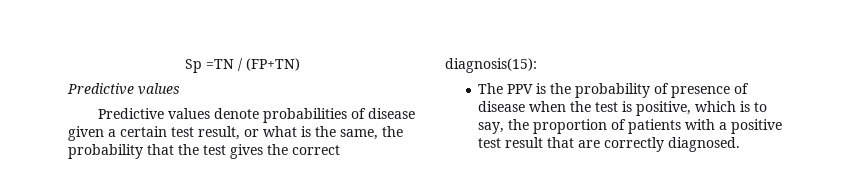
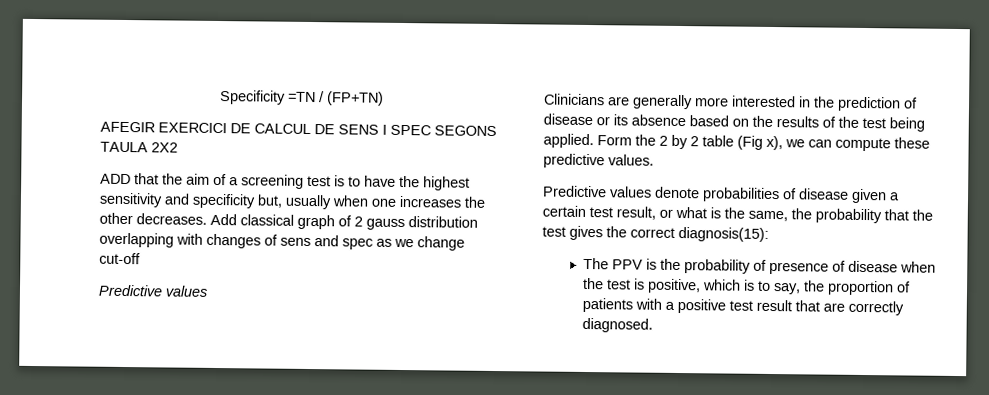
[184,59,202,73] Sp -> [219,90,286,105] Specificity
[67,83,180,95] Predictive values -> [100,121,497,137] [100,141,178,153] [100,173,470,191] [99,192,486,210] [99,212,478,231] [99,232,465,251] [99,252,141,265] [98,284,208,297] [544,93,918,112] [543,113,925,132] [543,133,930,152] [543,153,654,169] AFEGIR EXERCICI DE CALCUL DE SENS I SPEC SEGONS TAULA 2X2 // ADD that the aim of a screening test is to have the highest sensitivity and specificity but, usually when one increases the other decreases. Add classical graph of 2 gauss distribution overlapping with changes of sens and spec as we change cut-off // Predictive values // Clinicians are generally more interested in the prediction of disease or its absence based on the results of the test being applied. Form the 2 by 2 table (Fig x), we can compute these predictive values.

